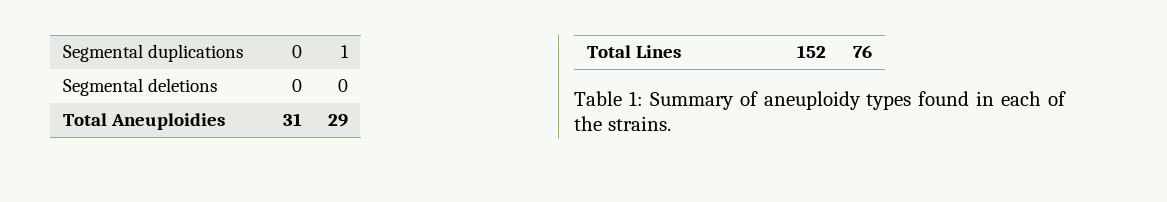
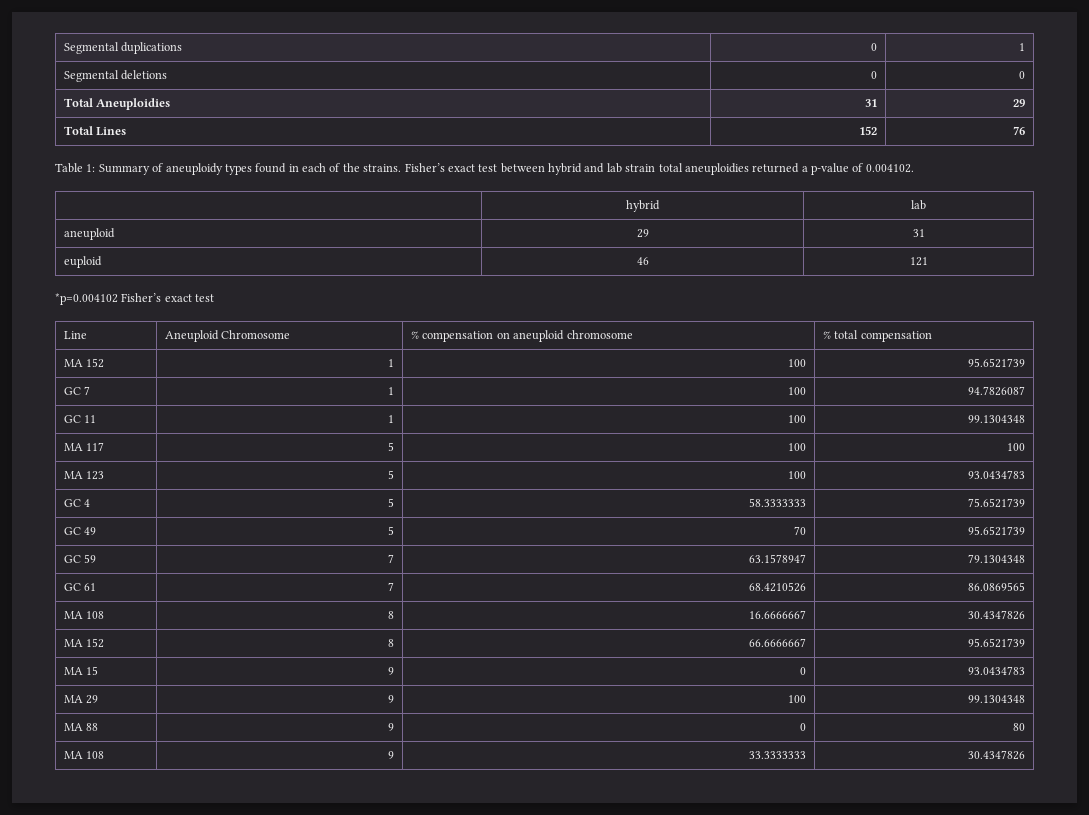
(671, 123) none -> [404,163,914,175] [626,200,660,212] [911,200,926,210] [64,228,116,240] [636,229,649,238] [912,229,925,237] [64,256,103,268] [636,257,649,265] [909,257,928,266] [55,293,215,305] [64,331,88,339] [165,330,291,342] [411,330,633,342] [823,330,932,342] [64,358,105,368] [387,359,394,367] [787,359,806,367] [967,358,1025,368] [64,386,91,395] [387,387,394,395] [787,387,806,395] [967,386,1025,396] [64,415,97,423] [387,415,394,423] [787,415,806,423] [967,415,1025,423] [64,442,105,451] [387,442,394,451] [787,443,806,451] [1006,443,1025,451] [64,471,105,480] [387,470,394,479] [787,471,806,479] [967,470,1025,479] [64,499,91,507] [387,498,394,507] [748,498,806,507] [967,498,1025,508] [64,527,97,535] [387,526,394,535] [793,526,806,535] [967,526,1025,536] [64,554,97,563] [387,554,394,563] [748,554,806,563] [967,554,1025,563] [64,583,97,591] [387,582,394,591] [748,582,806,592] [967,582,1025,591] [64,611,105,619] [387,611,394,619] [748,610,806,619] [967,610,1025,620] [64,638,105,648] [387,639,394,647] [748,638,806,647] [967,638,1025,648] [64,666,99,675] [387,667,394,675] [799,667,806,675] [967,666,1025,675] [64,695,99,704] [387,695,394,703] [787,695,806,703] [967,695,1025,703] [64,723,99,731] [387,723,394,731] [799,723,806,731] [1012,723,1025,731] [64,751,105,759] [387,751,394,759] [748,751,806,759] [967,750,1025,760] Fisher’s exact test between hybrid and lab strain total aneuploidies returned a p-value of 0.004102. // | hybrid | lab // aneuploid | 29 | 31 // euploid | 46 | 121 // *p=0.004102 Fisher’s exact test // Line | Aneuploid Chromosome | % compensation on aneuploid chromosome | % total compensation // MA 152 | 1 | 100 | 95.6521739 // GC 7 | 1 | 100 | 94.7826087 // GC 11 | 1 | 100 | 99.1304348 // MA 117 | 5 | 100 | 100 // MA 123 | 5 | 100 | 93.0434783 // GC 4 | 5 | 58.3333333 | 75.6521739 // GC 49 | 5 | 70 | 95.6521739 // GC 59 | 7 | 63.1578947 | 79.1304348 // GC 61 | 7 | 68.4210526 | 86.0869565 // MA 108 | 8 | 16.6666667 | 30.4347826 // MA 152 | 8 | 66.6666667 | 95.6521739 // MA 15 | 9 | 0 | 93.0434783 // MA 29 | 9 | 100 | 99.1304348 // MA 88 | 9 | 0 | 80 // MA 108 | 9 | 33.3333333 | 30.4347826

